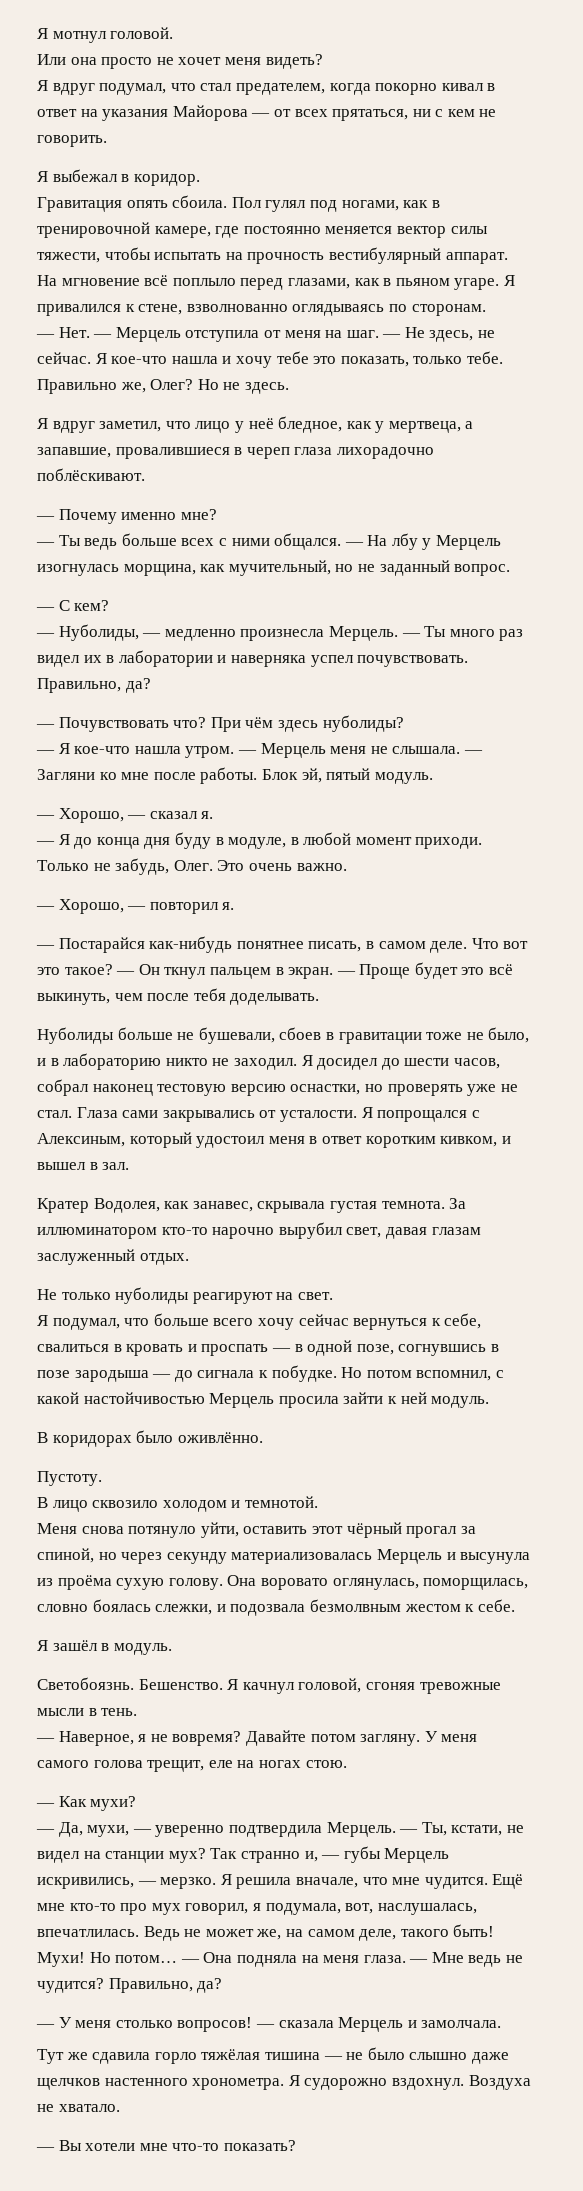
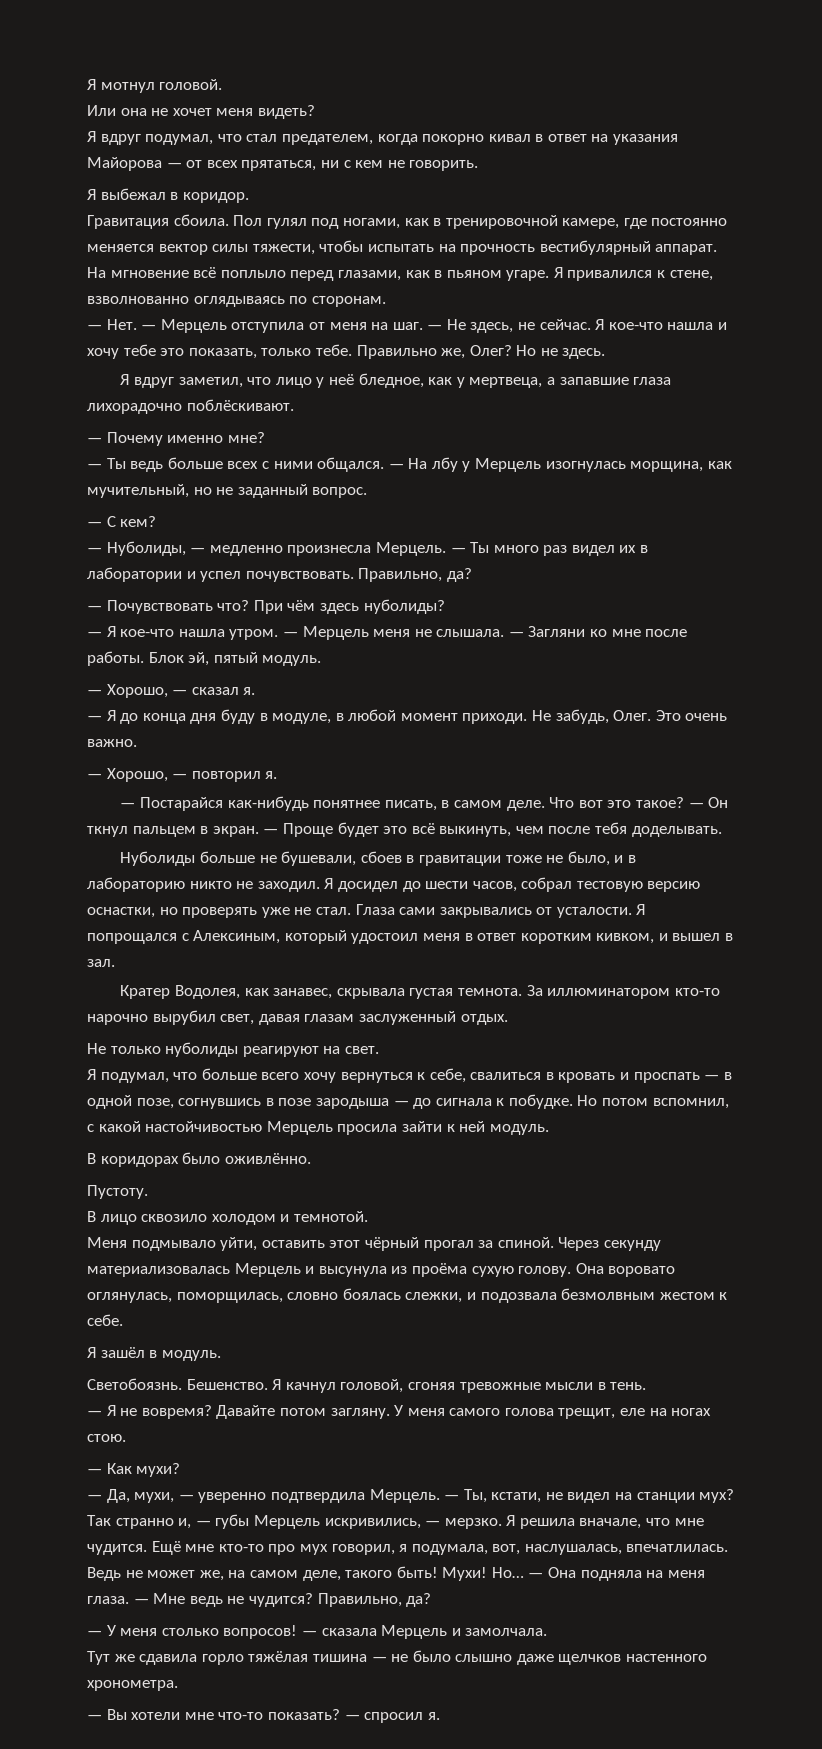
[101,57,153,69] просто -> (147, 112) none
[126,200,168,208] опять -> (169, 222) none
[37,447,290,459] запавшие, провалившиеся в череп -> [559,377,629,385] запавшие
[230,655,306,667] наверняка -> (196, 575) none
[37,860,111,871] Только не -> [532,710,552,721] Не
[92,1084,153,1096] наконец -> (573, 884) none
[298,1314,349,1326] сейчас -> (336, 1077) none
[81,1526,197,1538] снова потянуло -> [131,1240,216,1251] подмывало
[37,1548,163,1564] спиной, но через -> [497,1237,600,1251] спиной. Через
[58,1731,147,1746] Наверное, я -> [106,1405,116,1416] Я
[89,1952,178,1963] Но потом… -> [491,1567,524,1578] Но…
[288,2075,531,2090] [37,2104,120,2112] Я судорожно вздохнул. Воздуха не хватало. -> (178, 1685) none
(296, 2145) none -> [344,1712,440,1723] — спросил я.

